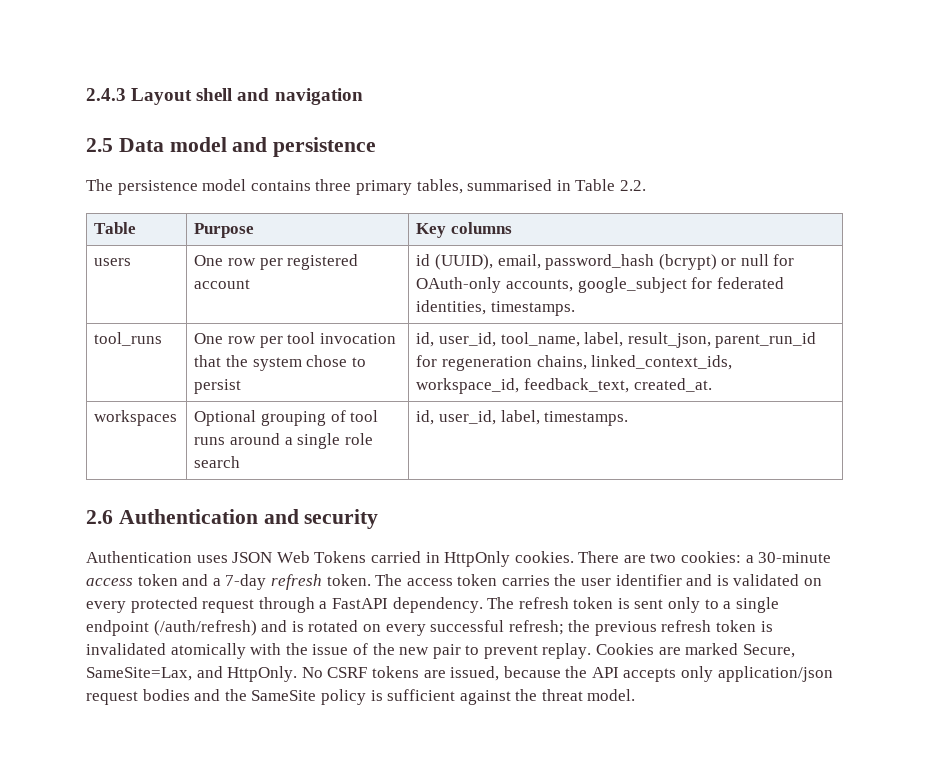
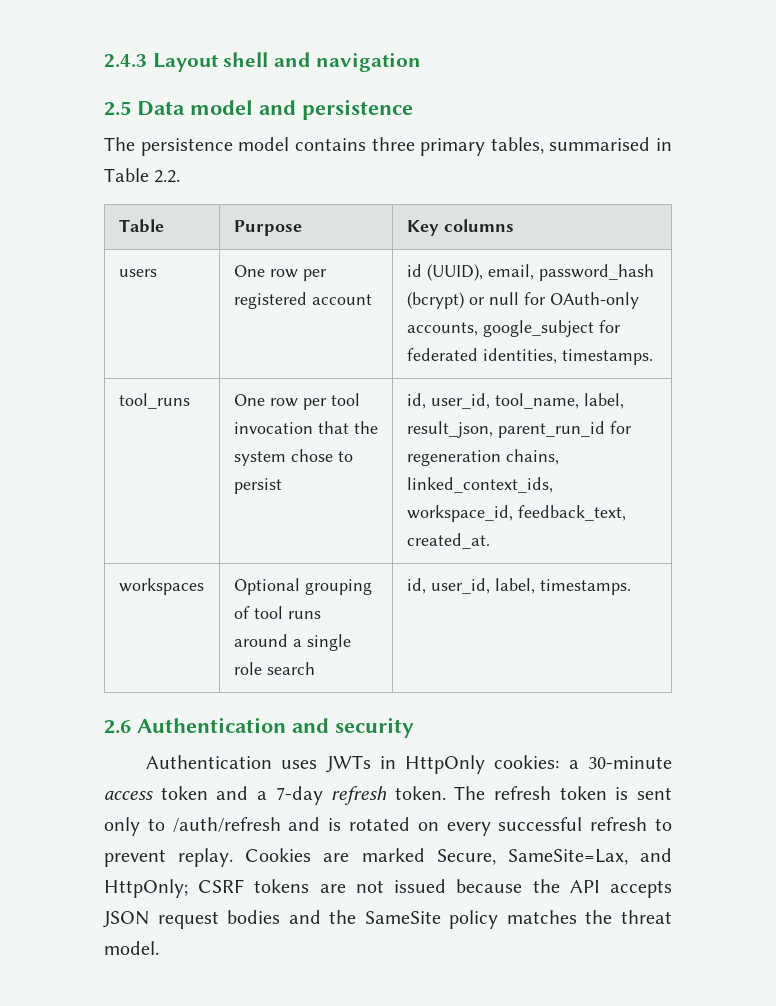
[232,551,677,567] JSON Web Tokens carried in HttpOnly cookies. There are two -> [325,755,486,774] JWTs in HttpOnly
[406,574,823,586] [86,597,515,613] access token carries the user identifier and is validated on every protected request through a FastAPI dependency. The -> (486, 793) none
[723,597,779,613] [86,620,257,636] a single endpoint (/auth/refresh) -> [172,817,281,833] /auth/refresh
[508,620,773,636] [86,643,461,659] refresh; the previous refresh token is invalidated atomically with the issue of the new pair -> [590,817,648,831] refresh
[227,666,323,682] HttpOnly. No -> [104,879,188,898] HttpOnly;
[450,666,500,681] issued, -> [355,879,447,893] not issued
[681,666,833,682] only application/json -> [103,911,149,928] JSON
[370,689,511,705] is sufficient against -> [506,910,577,924] matches

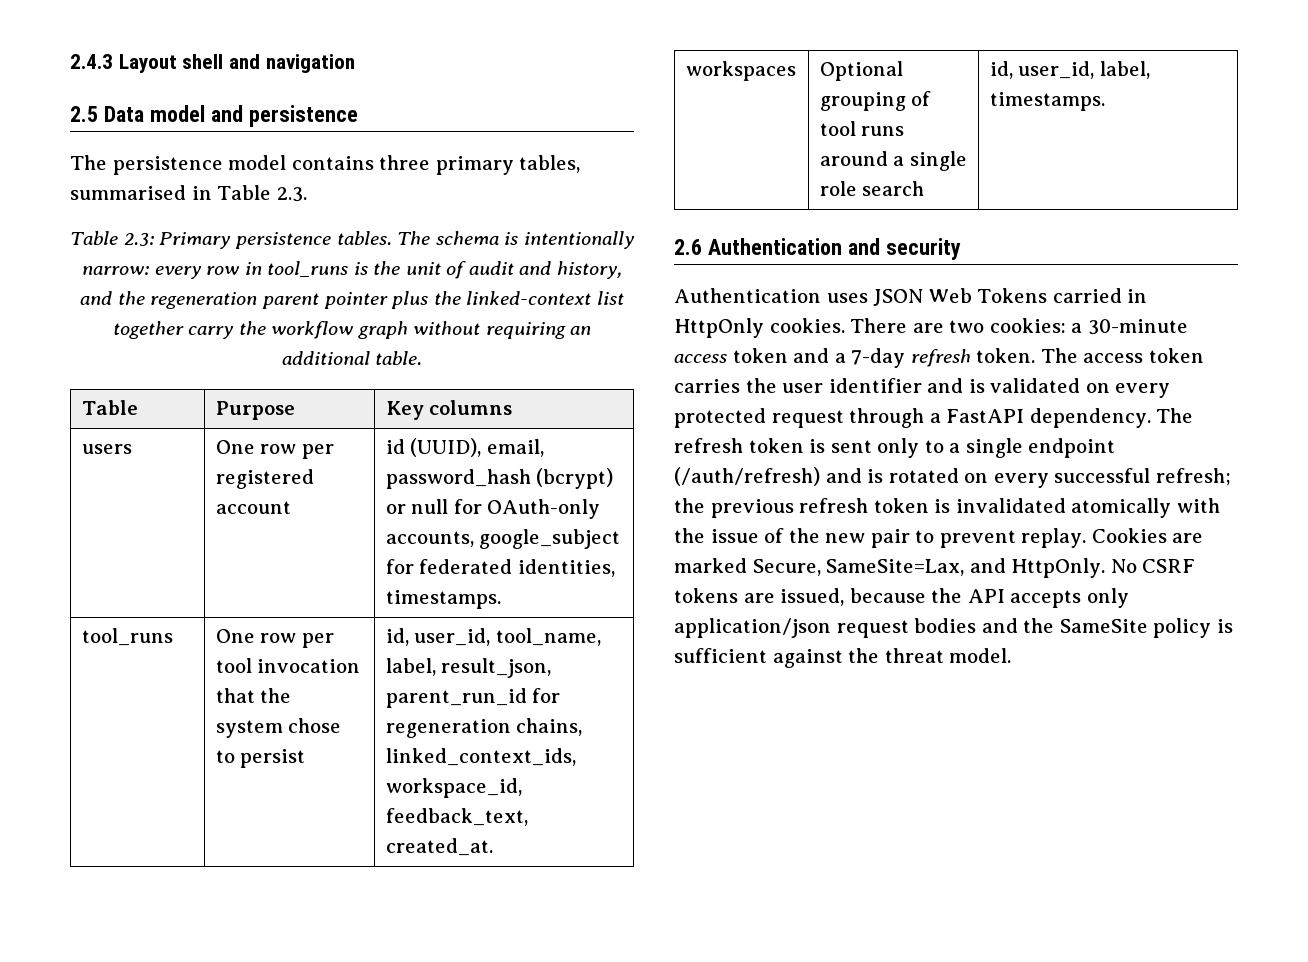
[154,170,181,183] 2.2. -> [276,187,307,202] [70,231,635,249] [82,261,622,279] [80,291,624,309] [112,321,592,339] [281,351,423,365] 2.3. // Table 2.3: Primary persistence tables. The schema is intentionally narrow: every row in tool_runs is the unit of audit and history, and the regeneration parent pointer plus the linked-context list together carry the workflow graph without requiring an additional table.
[325,755,486,774] JWTs in HttpOnly -> [873,288,1148,306] [674,318,985,338] JSON Web Tokens carried in HttpOnly cookies. There are two
(486, 793) none -> [1083,348,1204,363] [674,378,1171,398] [674,408,1194,428] access token carries the user identifier and is validated on every protected request through a FastAPI dependency. The
[172,817,281,833] /auth/refresh -> [949,438,1116,458] [674,467,820,486] a single endpoint (/auth/refresh)
[590,817,648,831] refresh -> [1155,468,1231,486] [674,498,1220,518] [674,528,910,548] refresh; the previous refresh token is invalidated atomically with the issue of the new pair
[104,879,188,898] HttpOnly; -> [1011,558,1137,578] HttpOnly. No
[355,879,447,893] not issued -> [780,588,845,606] issued,
[103,911,149,928] JSON -> [1086,588,1129,608] [674,618,831,638] only application/json
[506,910,577,924] matches -> [1216,619,1233,633] [674,648,843,668] is sufficient against

